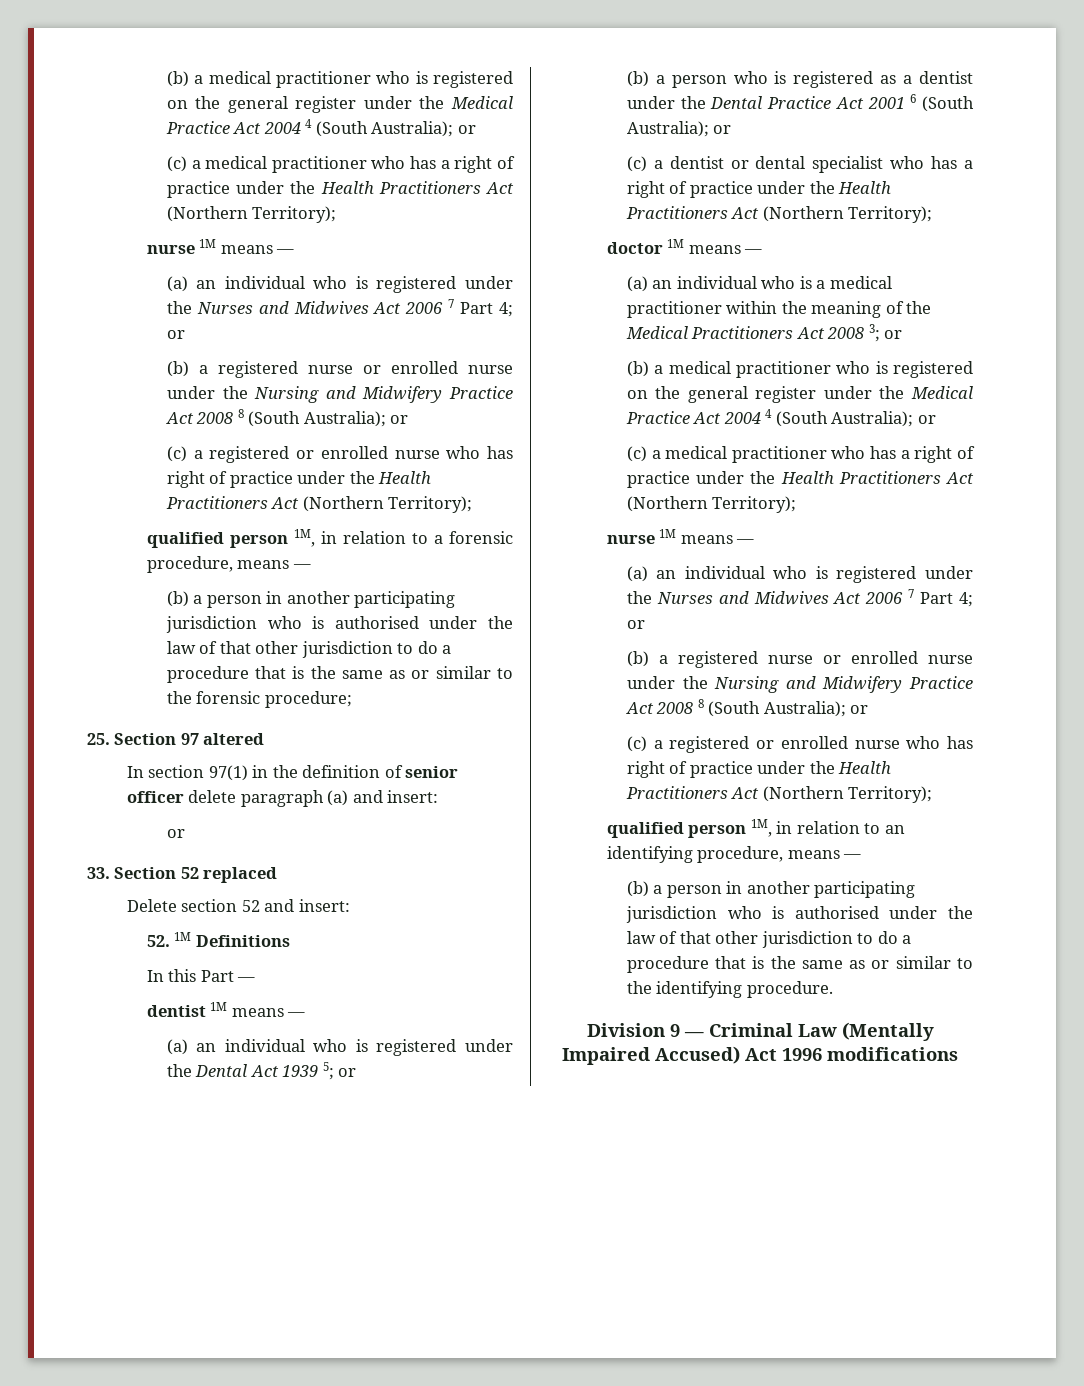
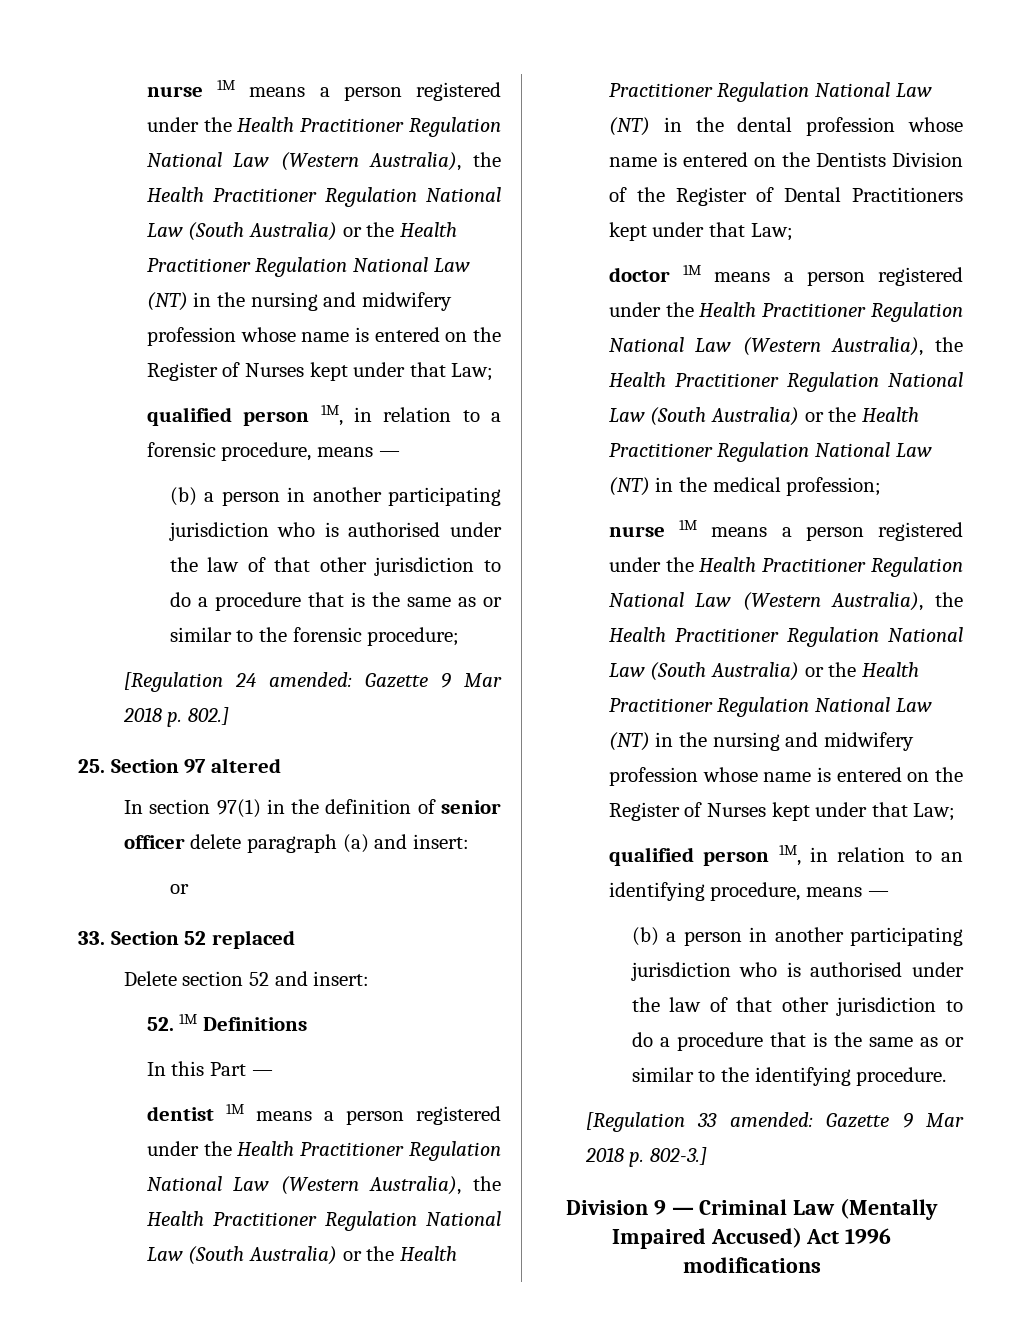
[166,71,513,88] [166,96,513,113] [165,119,476,137] [166,156,515,173] [166,181,514,198] [166,206,337,223] [146,239,295,254] [166,276,513,293] [166,299,513,317] [166,330,185,339] [166,361,513,378] [166,386,513,403] [165,409,409,427] [166,446,513,463] [166,471,432,488] [165,496,473,513] (b) a medical practitioner who is registered on the general register under the Medical Practice Act 2004 4 (South Australia); or // (c) a medical practitioner who has a right of practice under the Health Practitioners Act (Northern Territory); // nurse 1M means — // (a) an individual who is registered under the Nurses and Midwives Act 2006 7 Part 4; or // (b) a registered nurse or enrolled nurse under the Nursing and Midwifery Practice Act 2008 8 (South Australia); or // (c) a registered or enrolled nurse who has right of practice under the Health Practitioners Act (Northern Territory); -> [146,80,502,101] [146,117,501,137] [146,152,501,171] [146,187,501,207] [146,222,457,241] [146,257,470,277] [146,292,452,311] [146,327,501,346] [146,362,494,381] nurse 1M means a person registered under the Health Practitioner Regulation National Law (Western Australia), the Health Practitioner Regulation National Law (South Australia) or the Health Practitioner Regulation National Law (NT) in the nursing and midwifery profession whose name is entered on the Register of Nurses kept under that Law;
(352, 699) none -> [123,672,502,692] [122,707,230,727] // [Regulation 24 amended: Gazette 9 Mar 2018 p. 802.]
[287,1012,306,1017] [166,1039,513,1056] [166,1062,357,1080] [626,71,973,88] [626,94,975,112] [626,121,732,137] [626,156,973,173] [626,181,892,198] [625,206,933,223] [606,239,763,254] [626,276,892,292] [626,301,932,318] [625,324,903,342] [626,361,973,378] [626,386,973,403] [625,409,936,427] [626,446,975,463] [626,471,974,488] [626,496,797,513] [606,529,755,544] [626,566,973,583] [626,589,973,607] [626,620,645,629] [626,651,973,668] [626,676,973,693] [625,699,869,717] [626,736,973,753] [626,761,892,778] [625,786,933,803] — // (a) an individual who is registered under the Dental Act 1939 5; or // (b) a person who is registered as a dentist under the Dental Practice Act 2001 6 (South Australia); or // (c) a dentist or dental specialist who has a right of practice under the Health Practitioners Act (Northern Territory); // doctor 1M means — // (a) an individual who is a medical practitioner within the meaning of the Medical Practitioners Act 2008 3; or // (b) a medical practitioner who is registered on the general register under the Medical Practice Act 2004 4 (South Australia); or // (c) a medical practitioner who has a right of practice under the Health Practitioners Act (Northern Territory); // nurse 1M means — // (a) an individual who is registered under the Nurses and Midwives Act 2006 7 Part 4; or // (b) a registered nurse or enrolled nurse under the Nursing and Midwifery Practice Act 2008 8 (South Australia); or // (c) a registered or enrolled nurse who has right of practice under the Health Practitioners Act (Northern Territory); -> [323,1106,501,1125] [146,1141,501,1161] [146,1176,501,1195] [146,1211,501,1231] [146,1246,457,1265] [608,82,932,102] [608,117,963,136] [608,152,963,167] [608,187,963,206] [608,222,793,241] [608,265,963,286] [608,302,963,322] [608,337,963,356] [608,372,963,392] [608,407,919,426] [608,442,932,462] [608,477,882,496] [608,520,963,541] [608,557,963,577] [608,592,963,611] [608,627,963,647] [608,662,919,681] [608,697,932,717] [608,732,914,751] [608,767,963,786] [608,802,956,821] a person registered under the Health Practitioner Regulation National Law (Western Australia), the Health Practitioner Regulation National Law (South Australia) or the Health Practitioner Regulation National Law (NT) in the dental profession whose name is entered on the Dentists Division of the Register of Dental Practitioners kept under that Law; // doctor 1M means a person registered under the Health Practitioner Regulation National Law (Western Australia), the Health Practitioner Regulation National Law (South Australia) or the Health Practitioner Regulation National Law (NT) in the medical profession; // nurse 1M means a person registered under the Health Practitioner Regulation National Law (Western Australia), the Health Practitioner Regulation National Law (South Australia) or the Health Practitioner Regulation National Law (NT) in the nursing and midwifery profession whose name is entered on the Register of Nurses kept under that Law;
(833, 989) none -> [585,1112,964,1132] [584,1147,708,1167] // [Regulation 33 amended: Gazette 9 Mar 2018 p. 802-3.]

